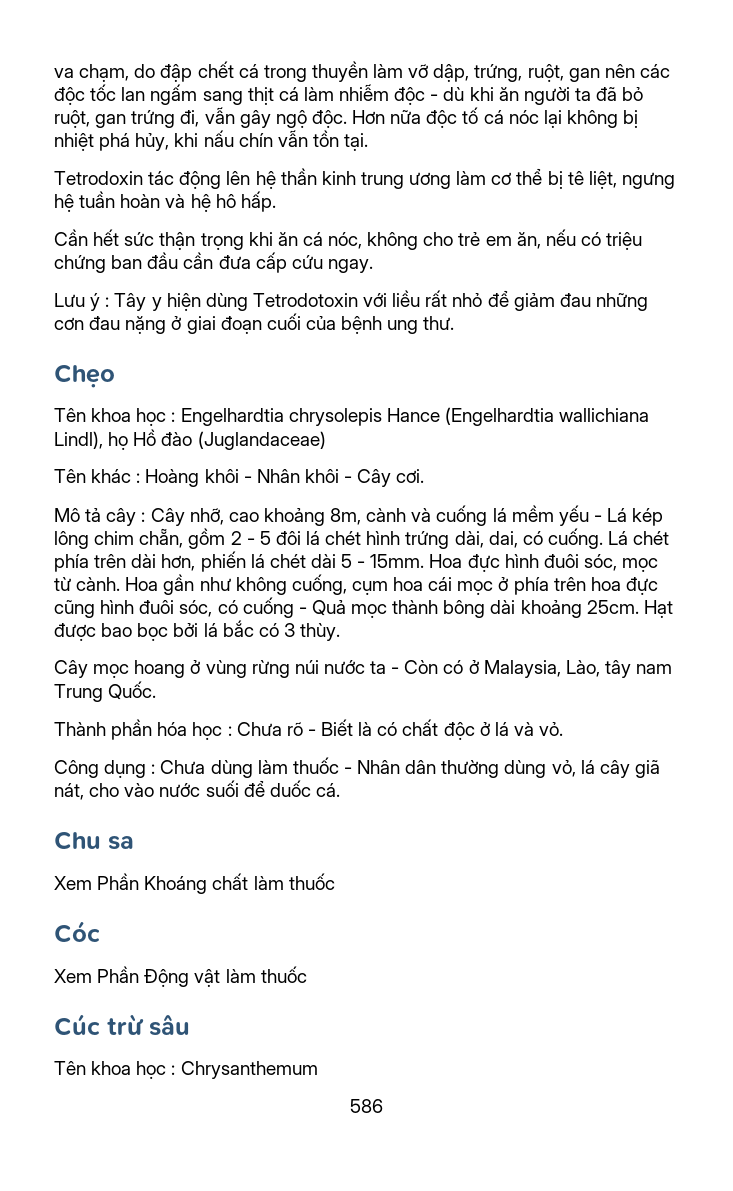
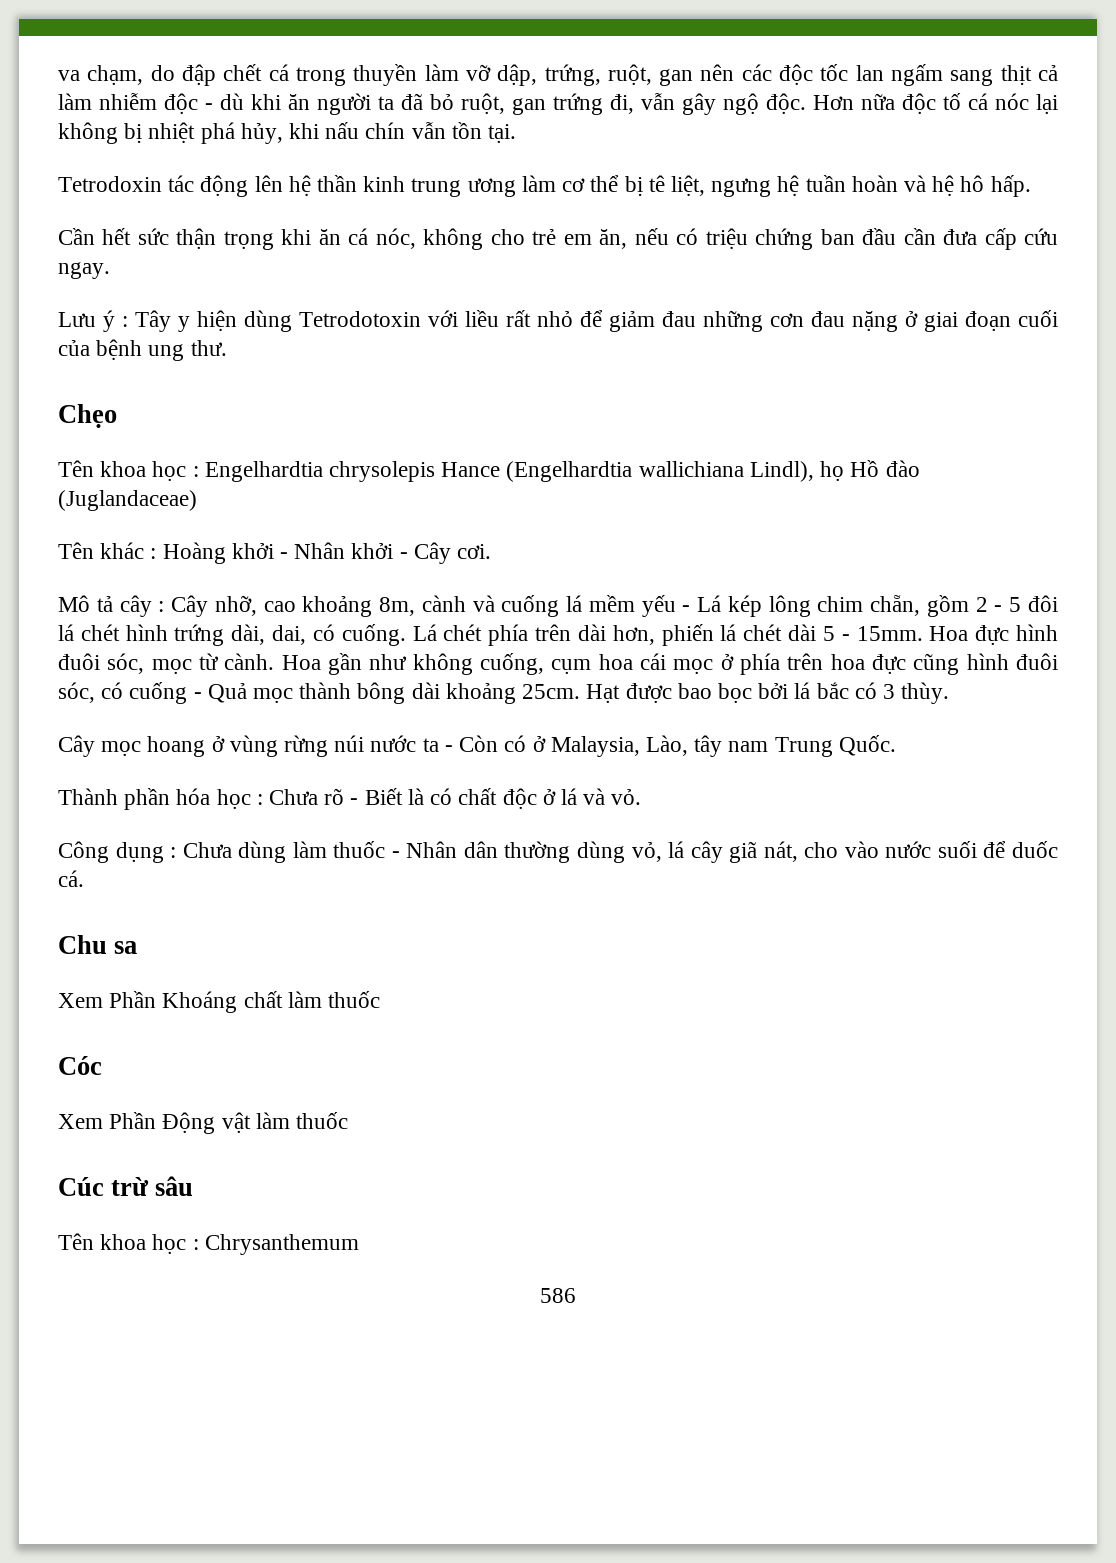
[278,87,299,101] cá -> [1038,65,1059,81] cả
[204,469,339,483] khôi - Nhân khôi -> [231,542,394,559] khởi - Nhân khởi

